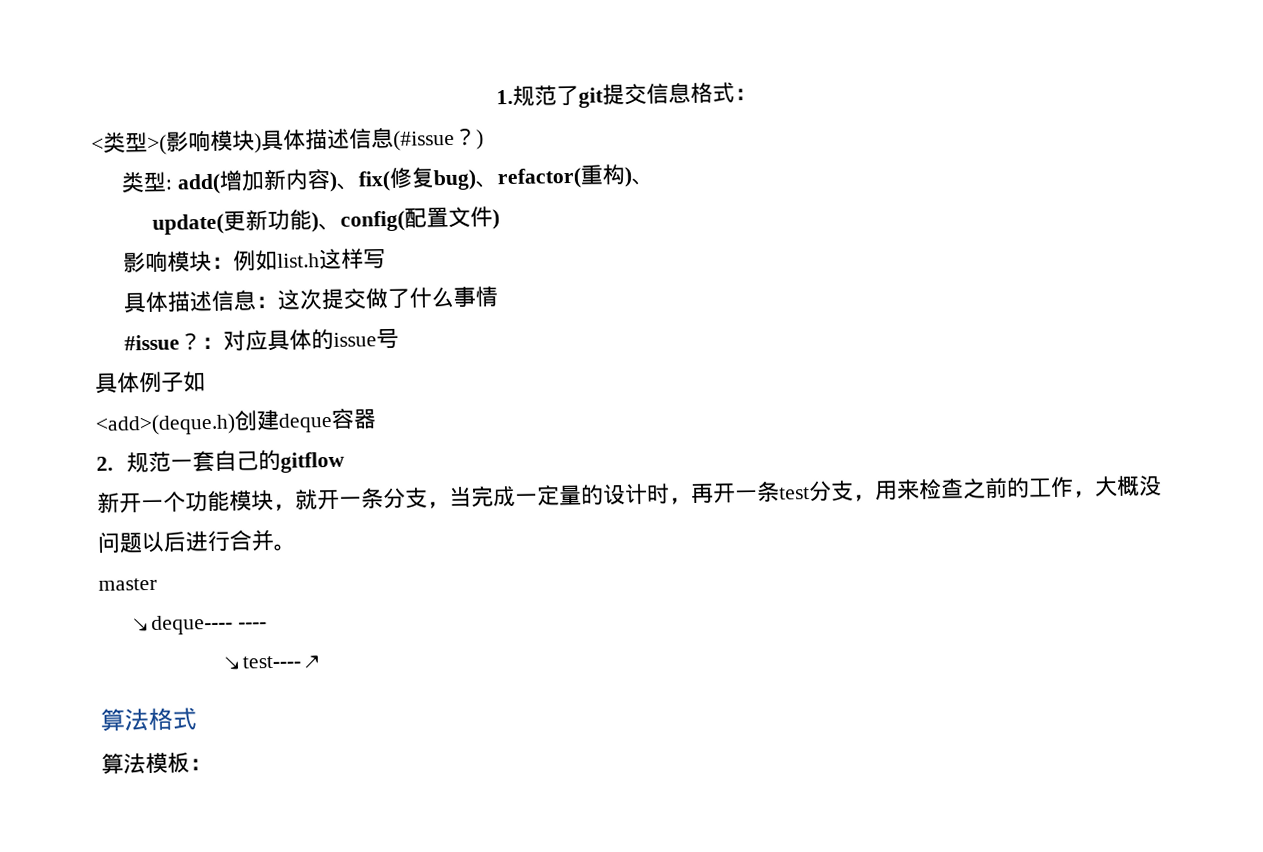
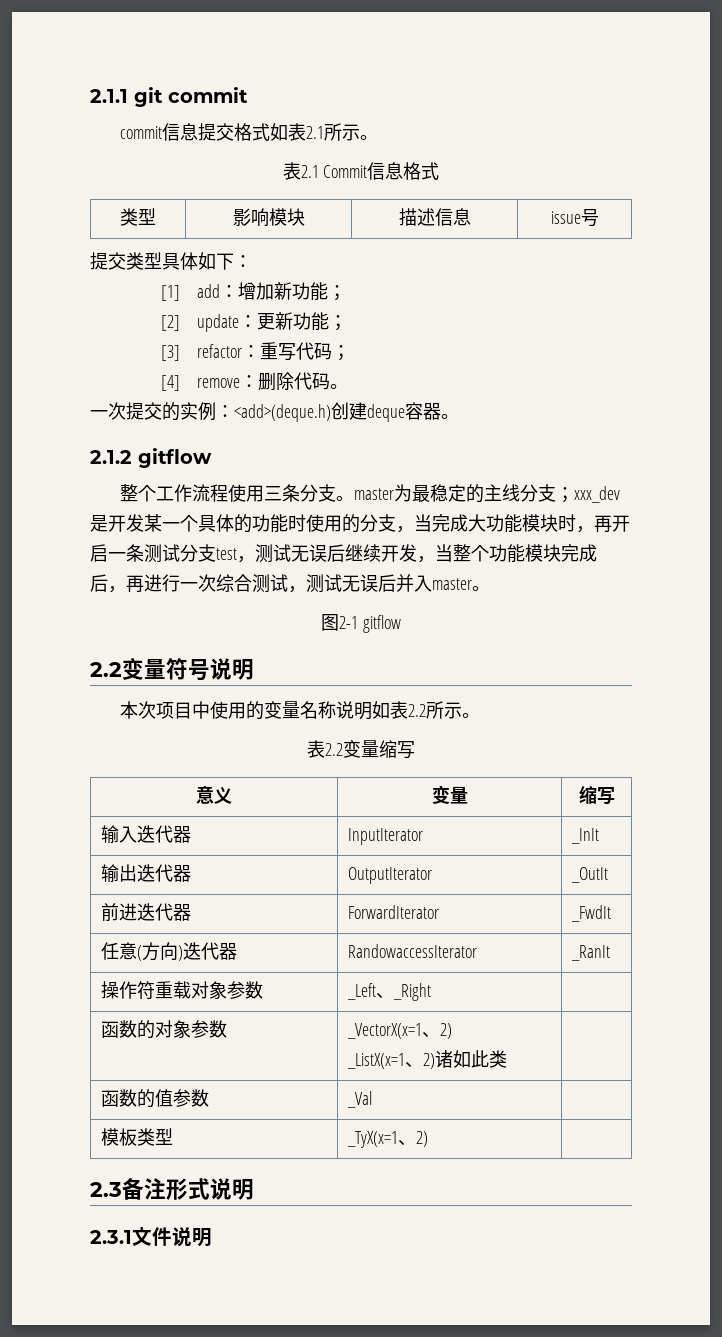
[495,83,647,108] 1.规范了git提交 -> [90,87,248,107] [120,123,379,141] [282,162,368,180] 2.1.1 git commit // commit信息提交格式如表2.1所示。 // 表2.1 Commit
[733,87,757,101] [91,126,484,155] [121,164,655,195] [152,206,501,235] [123,248,387,274] [123,286,499,314] [124,327,400,352] [95,371,206,394] [95,408,377,436] [96,449,346,474] [97,475,1162,514] [97,529,297,554] [98,577,157,591] [129,614,267,636] [219,655,323,670] [100,707,197,732] [101,752,212,774] ： // <类型>(影响模块)具体描述信息(#issue？) // 类型: add(增加新内容)、fix(修复bug)、refactor(重构)、 // update(更新功能)、config(配置文件) // 影响模块：例如list.h这样写 // 具体描述信息：这次提交做了什么事情 // #issue？：对应具体的issue号 // 具体例子如 // <add>(deque.h)创建deque容器 // 2.规范一套自己的gitflow // 新开一个功能模块，就开一条分支，当完成一定量的设计时，再开一条test分支，用来检查之前的工作，大概没问题以后进行合并。 // master // ↘deque---- ---- // ↘test----↗ // 算法格式 // 算法模板： -> [120,208,156,226] [232,208,305,227] [398,208,471,226] [550,209,599,227] [90,252,252,270] [161,282,346,301] [161,312,347,332] [161,342,350,361] [161,372,348,391] [90,402,459,422] [90,448,212,468] [120,484,621,503] [90,514,630,533] [90,544,597,563] [90,574,490,593] [321,614,401,633] [90,658,254,681] [120,701,481,720] [307,740,415,759] [196,786,232,804] [431,785,468,804] [578,785,615,804] [101,825,192,844] [348,828,424,845] [571,828,600,844] [101,864,192,883] [348,867,433,884] [571,867,609,883] [101,903,192,921] [348,905,440,919] [571,905,612,922] [101,942,238,961] [348,944,478,958] [571,945,611,961] [101,981,264,1000] [347,983,432,1001] [101,1020,228,1039] [347,1023,453,1039] [347,1050,508,1069] [101,1089,210,1108] [347,1091,373,1108] [101,1128,174,1146] [347,1131,429,1148] [90,1178,254,1200] [90,1227,212,1247] // 类型 | 影响模块 | 描述信息 | issue号 // 提交类型具体如下： // [1] add：增加新功能； // [2] update：更新功能； // [3] refactor：重写代码； // [4] remove：删除代码。 // 一次提交的实例：<add>(deque.h)创建deque容器。 // 2.1.2 gitflow // 整个工作流程使用三条分支。master为最稳定的主线分支；xxx_dev是开发某一个具体的功能时使用的分支，当完成大功能模块时，再开启一条测试分支test，测试无误后继续开发，当整个功能模块完成后，再进行一次综合测试，测试无误后并入master。 // 图2-1 gitflow // 2.2变量符号说明 // 本次项目中使用的变量名称说明如表2.2所示。 // 表2.2变量缩写 // 意义 | 变量 | 缩写 // 输入迭代器 | InputIterator | _InIt // 输出迭代器 | OutputIterator | _OutIt // 前进迭代器 | ForwardIterator | _FwdIt // 任意(方向)迭代器 | RandowaccessIterator | _RanIt // 操作符重载对象参数 | _Left、_Right | // 函数的对象参数 | _VectorX(x=1、2) // _ListX(x=1、2)诸如此类 | // 函数的值参数 | _Val | // 模板类型 | _TyX(x=1、2) | // 2.3备注形式说明 // 2.3.1文件说明

